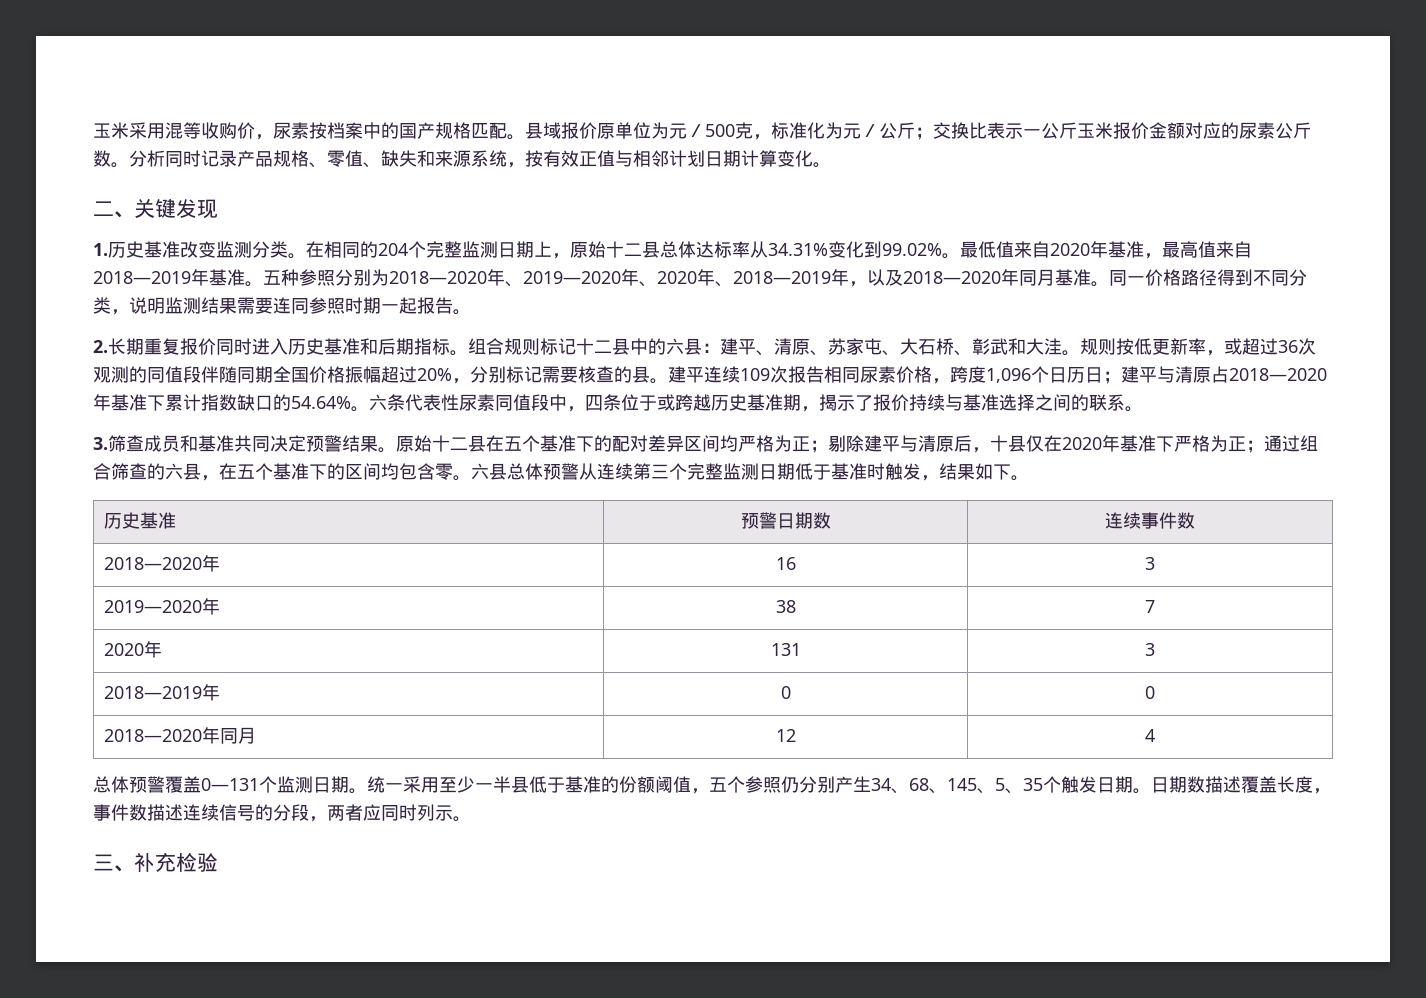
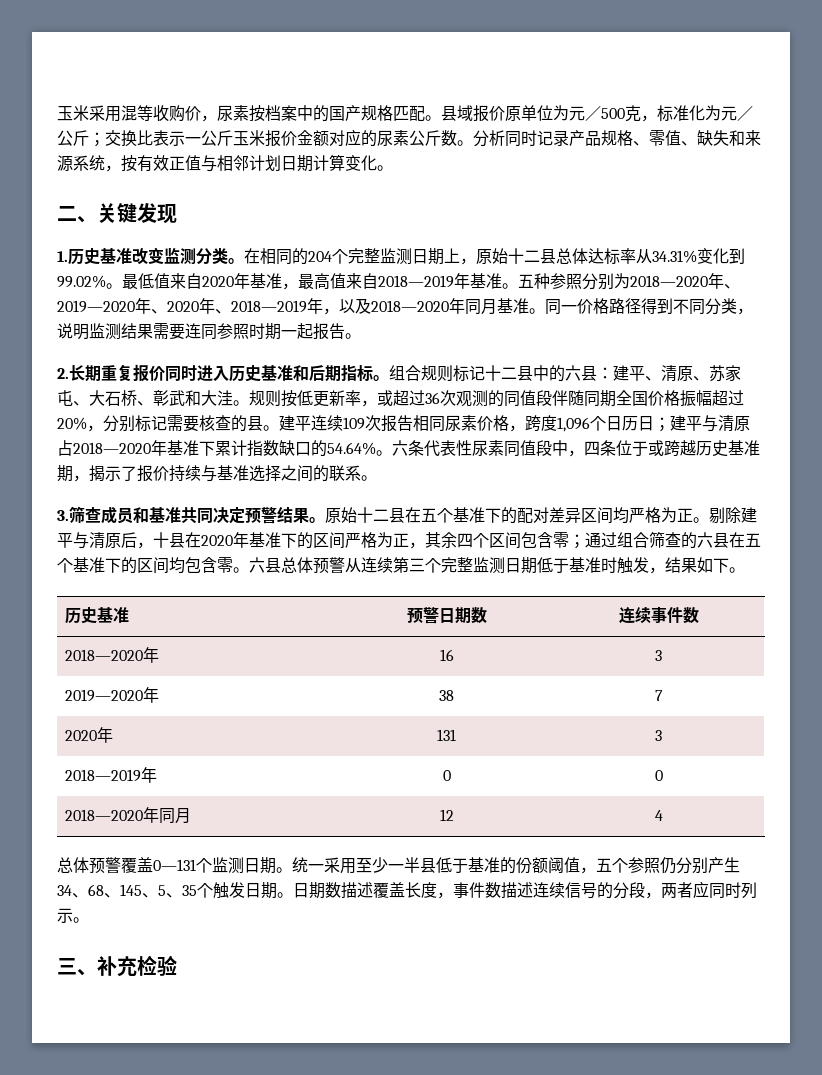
[810,440,828,453] ； -> [693,517,709,523] 。
[1026,435,1044,452] 仅 -> (185, 540) none
[1174,435,1246,452] 严格为正 -> [297,532,569,549] 的区间严格为正，其余四个区间包含零
[201,475,219,481] ， -> (729, 540) none

